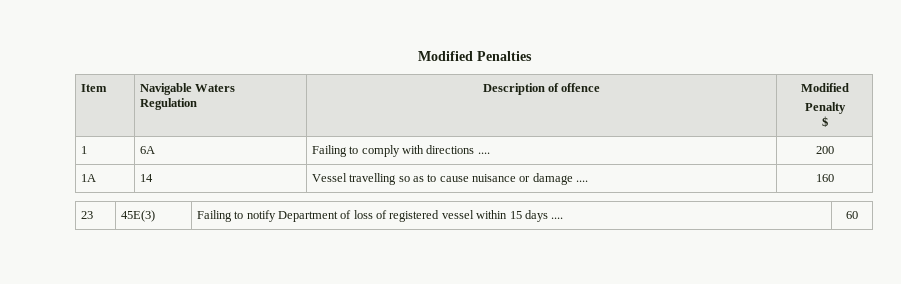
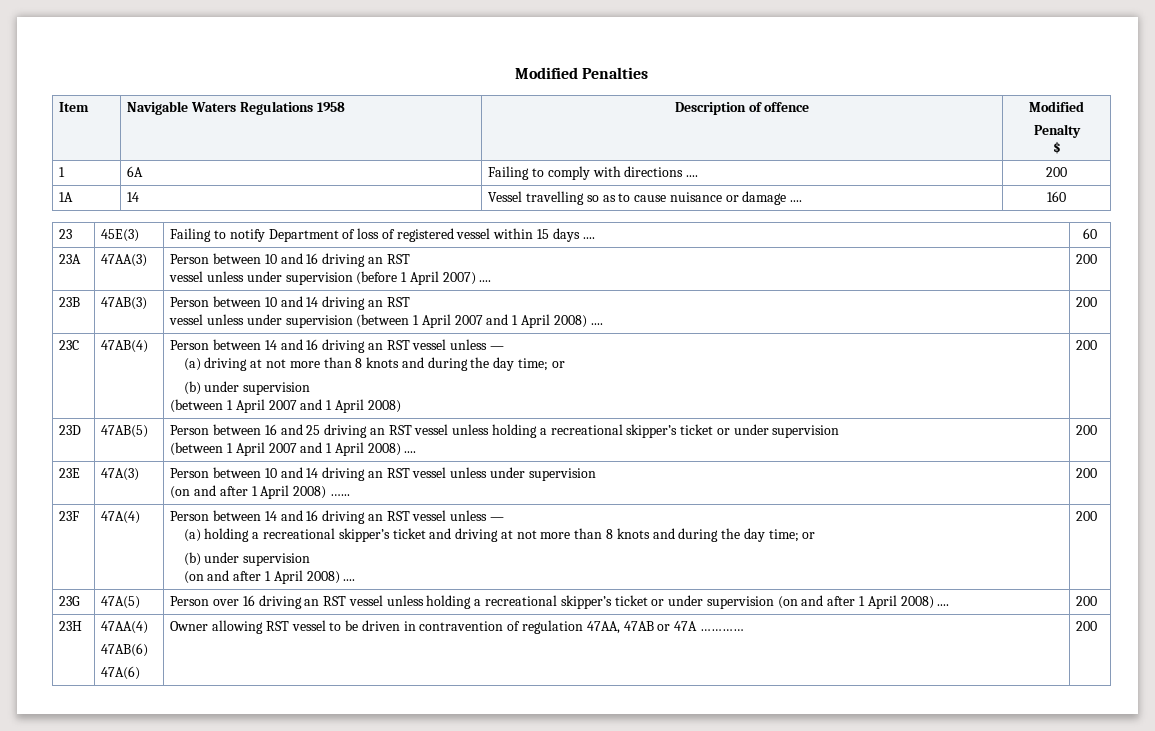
[139,98,197,110] // Regulation -> [239,101,345,115] Regulations 1958
(858, 215) none -> [59,254,82,264] [101,254,148,267] [170,253,410,267] [169,271,492,285] [1076,254,1098,264] [59,297,81,307] [101,297,148,310] [170,296,410,310] [169,314,603,328] [1076,297,1098,307] [59,340,80,350] [101,340,149,353] [170,339,504,353] [183,357,565,371] [183,381,311,395] [170,399,401,413] [1076,340,1098,350] [59,425,82,435] [101,425,149,438] [170,424,840,438] [170,442,417,456] [1076,425,1098,435] [59,468,81,478] [101,468,140,481] [170,467,596,481] [170,485,350,499] [1076,468,1098,478] [59,511,80,521] [101,511,141,524] [170,510,504,524] [183,528,816,542] [183,552,311,566] [183,570,356,584] [1076,511,1098,521] [59,596,81,606] [101,596,141,609] [170,595,950,609] [1076,596,1098,606] [59,621,83,631] [101,621,149,634] [101,643,149,657] [101,666,141,680] [170,620,744,634] [1076,621,1098,631] // 23A | 47AA(3) | Person between 10 and 16 driving an RST // vessel unless under supervision (before 1 April 2007) .... | 200 // 23B | 47AB(3) | Person between 10 and 14 driving an RST // vessel unless under supervision (between 1 April 2007 and 1 April 2008) .... | 200 // 23C | 47AB(4) | Person between 14 and 16 driving an RST vessel unless — // (a) driving at not more than 8 knots and during the day time; or // (b) under supervision // (between 1 April 2007 and 1 April 2008) | 200 // 23D | 47AB(5) | Person between 16 and 25 driving an RST vessel unless holding a recreational skipper’s ticket or under supervision // (between 1 April 2007 and 1 April 2008) .... | 200 // 23E | 47A(3) | Person between 10 and 14 driving an RST vessel unless under supervision // (on and after 1 April 2008) …... | 200 // 23F | 47A(4) | Person between 14 and 16 driving an RST vessel unless — // (a) holding a recreational skipper’s ticket and driving at not more than 8 knots and during the day time; or // (b) under supervision // (on and after 1 April 2008) .... | 200 // 23G | 47A(5) | Person over 16 driving an RST vessel unless holding a recreational skipper’s ticket or under supervision (on and after 1 April 2008) .... | 200 // 23H | 47AA(4) // 47AB(6) // 47A(6) | Owner allowing RST vessel to be driven in contravention of regulation 47AA, 47AB or 47A ………… | 200

